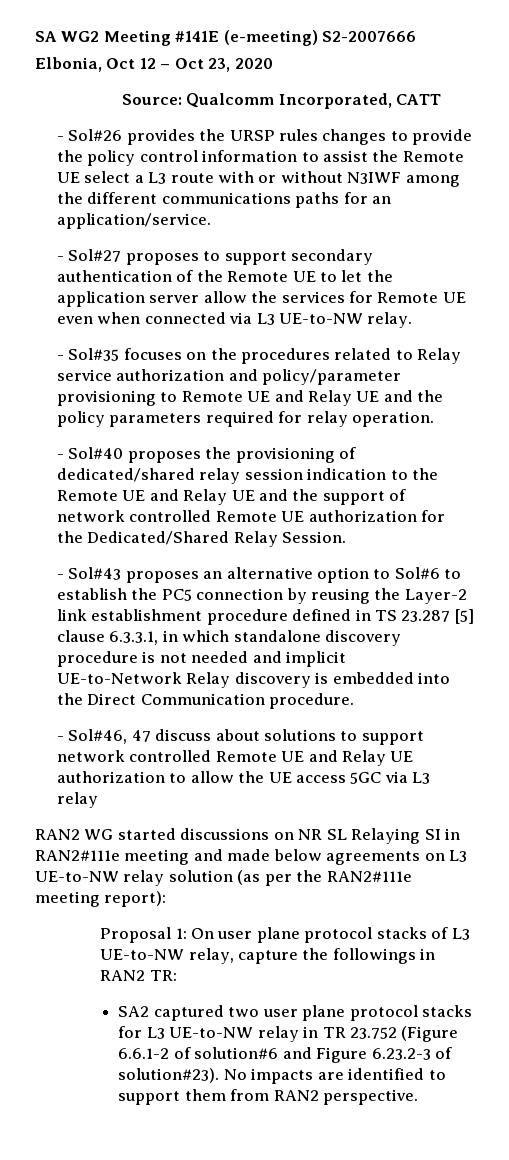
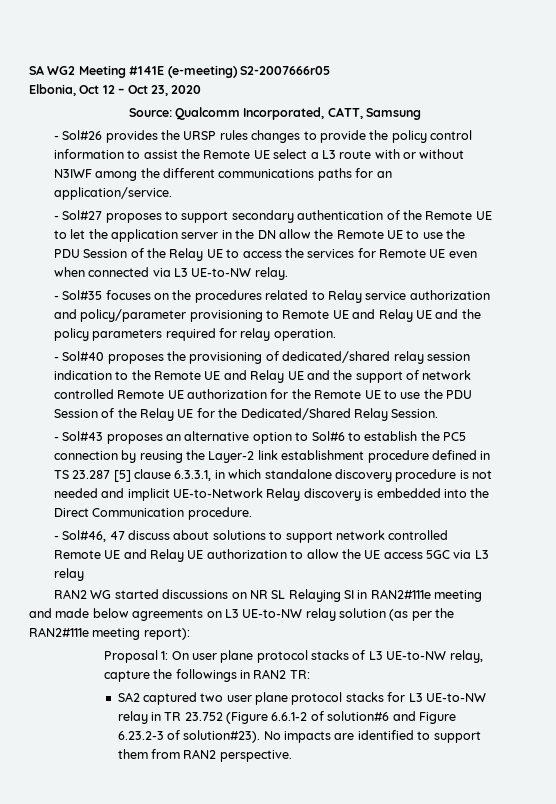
[322,31,417,42] S2-2007666 -> [239,66,330,75] S2-2007666r05
[396,94,442,105] CATT -> [327,107,422,120] CATT, Samsung
[203,291,247,303] allow -> [221,229,466,239] [53,248,282,261] in the DN allow the Remote UE to use the PDU Session of the Relay UE to access
(83, 537) none -> [314,389,473,399] [53,408,238,421] Remote UE to use the PDU Session of the Relay UE for the

